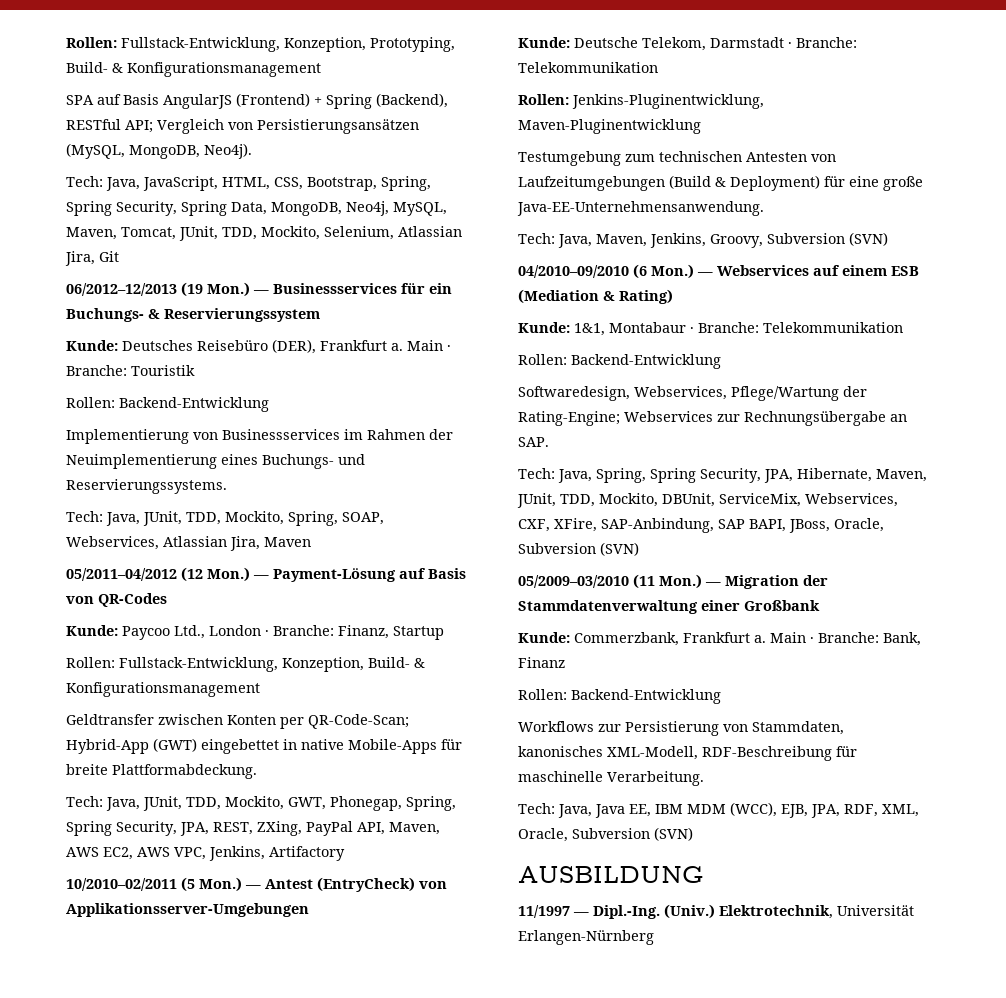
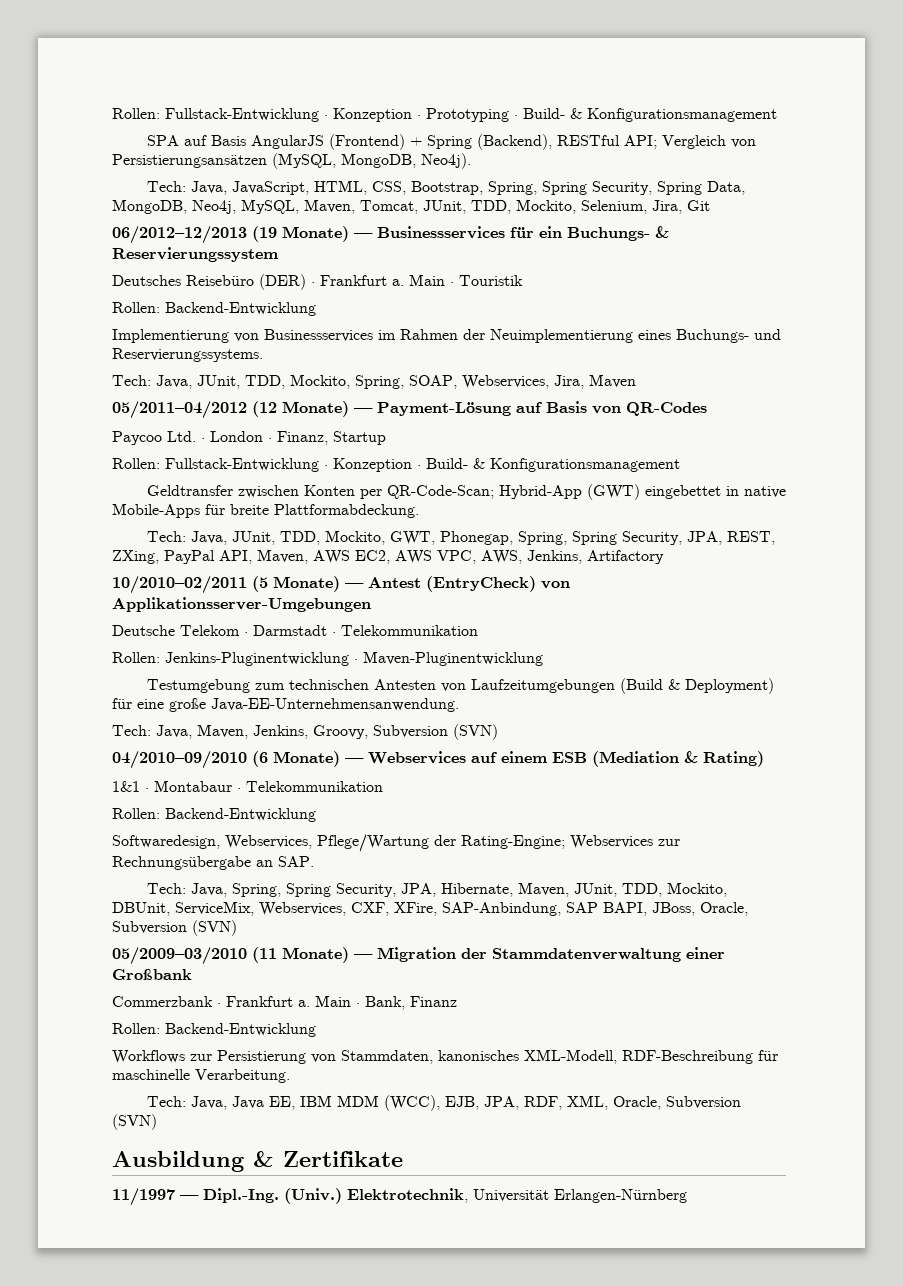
[66,37,455,52] Rollen: Fullstack-Entwicklung, Konzeption, Prototyping, -> [112,108,518,122] Rollen: Fullstack-Entwicklung · Konzeption · Prototyping ·
[398,226,462,237] Atlassian -> (647, 207) none
[207,282,250,297] Mon.) -> [282,226,349,242] Monate)
[66,340,118,351] Kunde: -> (278, 254) none
[272,339,451,354] [66,365,127,376] (DER), Frankfurt a. Main · Branche: -> [259,274,454,290] (DER) · Frankfurt a. Main ·
[163,536,227,547] Atlassian -> (549, 382) none
[207,567,250,582] Mon.) -> [282,401,349,417] Monate)
[66,625,205,640] Kunde: Paycoo Ltd., -> [112,431,205,445] Paycoo Ltd. ·
[273,625,334,636] Branche: -> (272, 440) none
[119,657,364,672] Fullstack-Entwicklung, Konzeption, -> [165,458,421,472] Fullstack-Entwicklung · Konzeption ·
(206, 853) none -> [481,550,522,564] AWS,
[199,877,242,892] Mon.) -> [273,576,340,592] Monate)
[518,37,706,51] Kunde: Deutsche Telekom, -> [112,625,248,636] Deutsche Telekom ·
[796,37,857,48] [518,62,658,73] [518,94,764,109] Branche: Telekommunikation // Rollen: Jenkins-Pluginentwicklung, -> [341,625,478,636] [112,652,358,666] Telekommunikation // Rollen: Jenkins-Pluginentwicklung ·
[651,264,694,279] Mon.) -> [273,751,340,767] Monate)
[518,322,605,336] Kunde: 1&1, -> [112,781,149,792] 1&1 ·
[698,322,759,333] Branche: -> (241, 790) none
[659,574,702,589] Mon.) -> [282,947,349,963] Monate)
[518,632,879,646] Kunde: Commerzbank, Frankfurt a. Main · Branche: -> [112,995,360,1007] Commerzbank · Frankfurt a. Main ·
[518,866,704,883] AUSBILDUNG -> [112,1151,403,1172] Ausbildung & Zertifikate

